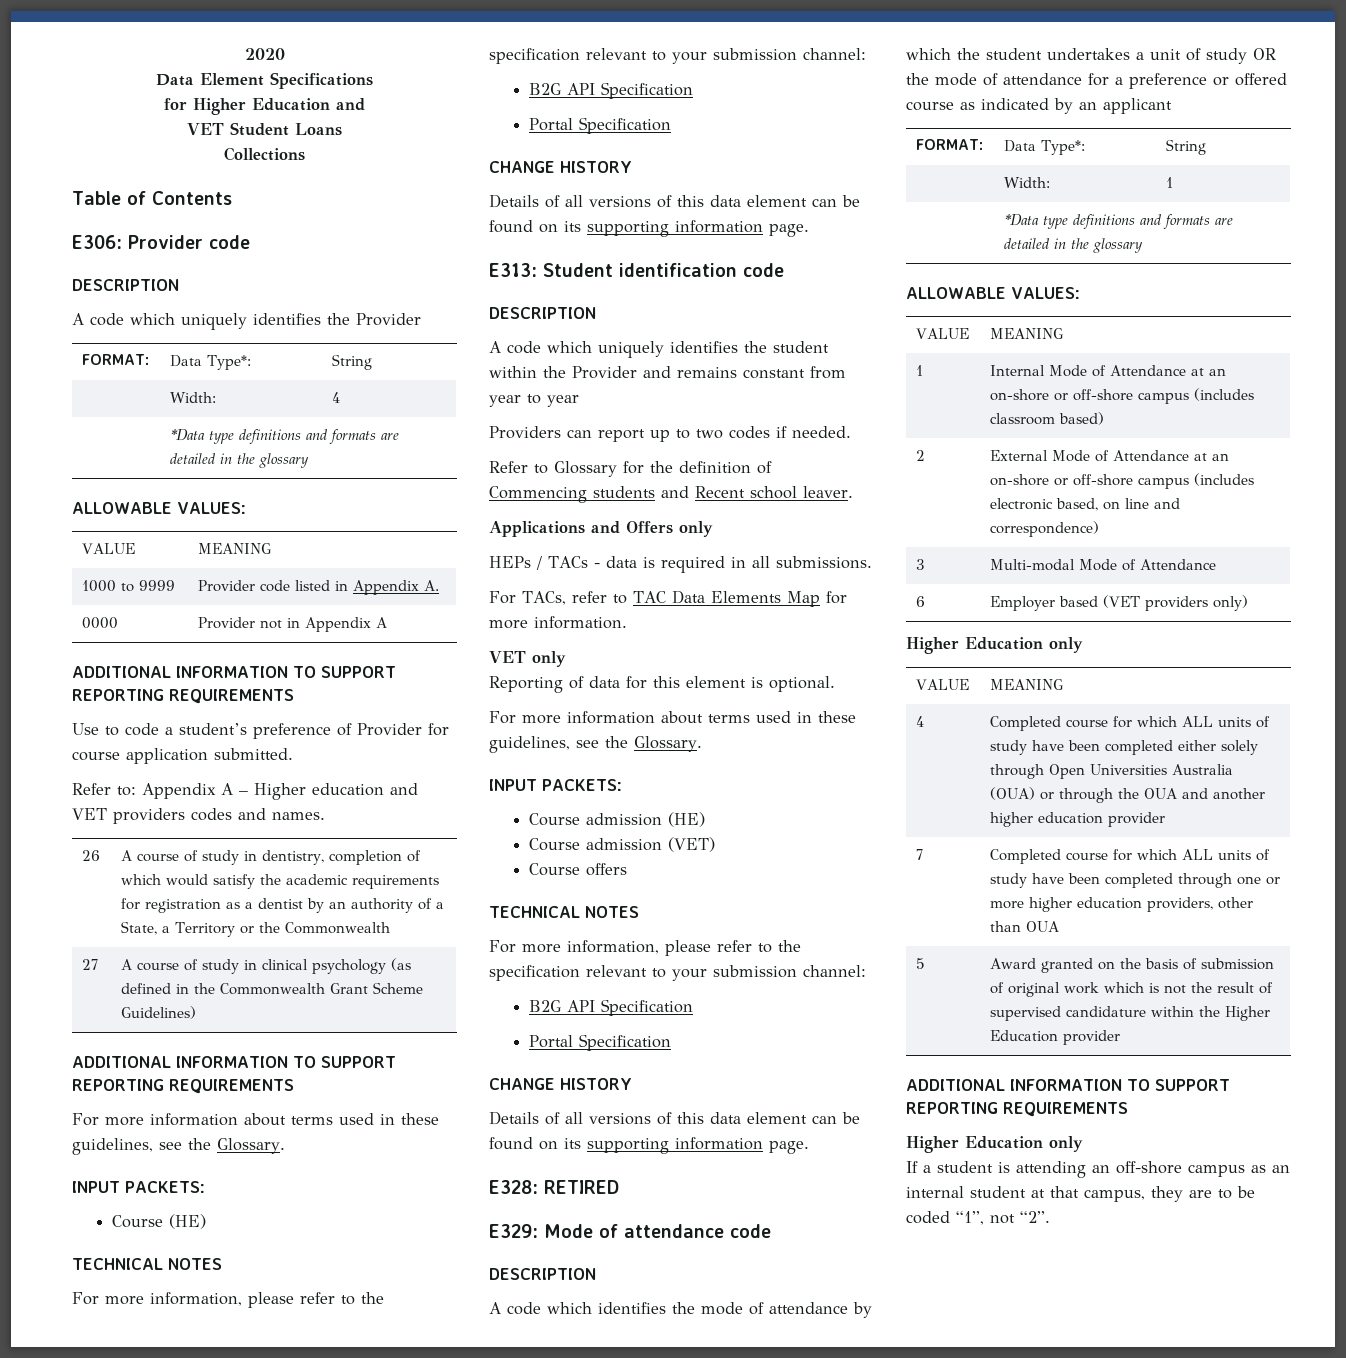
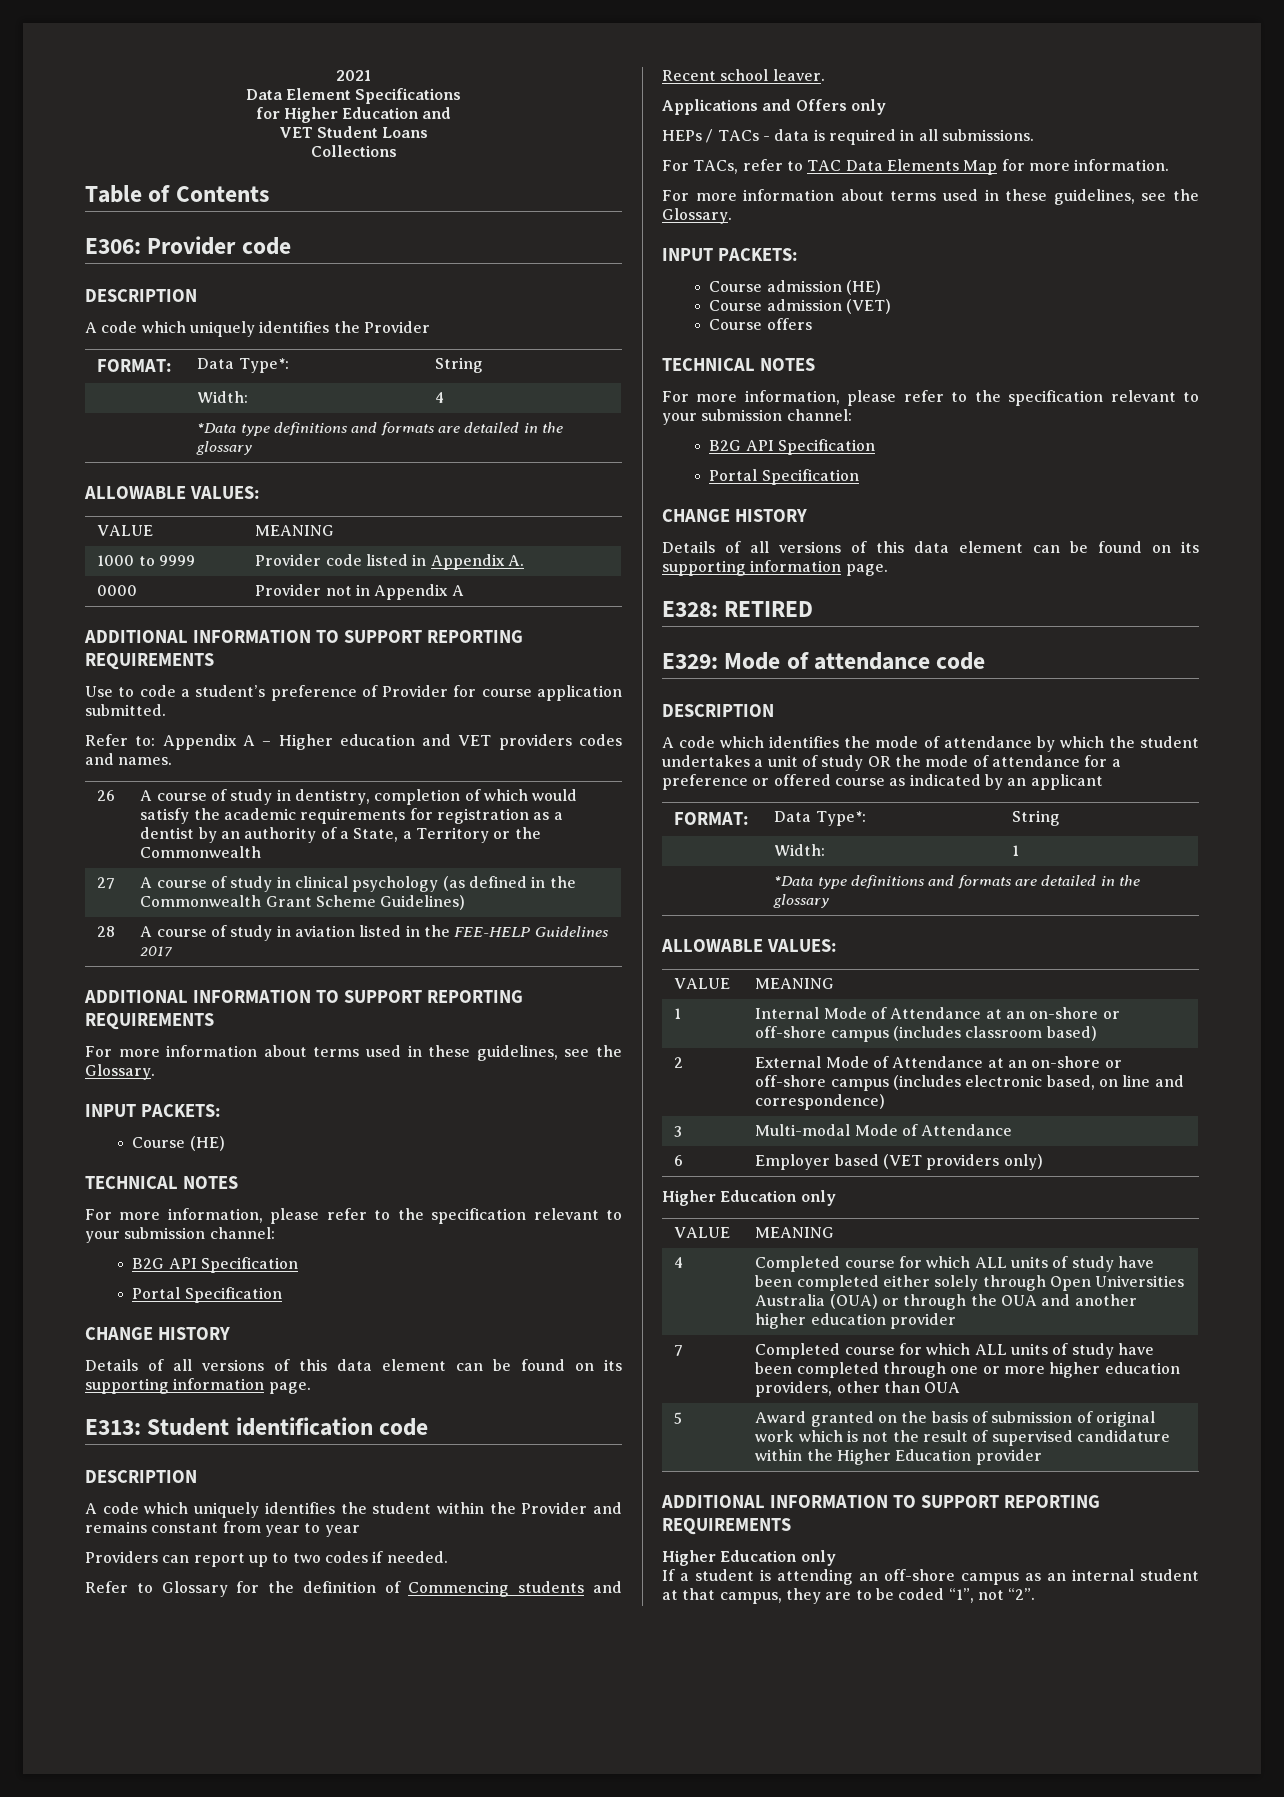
[244,48,285,60] 2020 -> [336,70,371,81] 2021
(197, 1012) none -> [97,926,116,937] [140,925,609,941] [140,946,174,957] // 28 | A course of study in aviation listed in the FEE-HELP Guidelines 2017
[489,651,566,667] [489,676,835,693] // VET only // Reporting of data for this element is optional. -> (1170, 165) none

